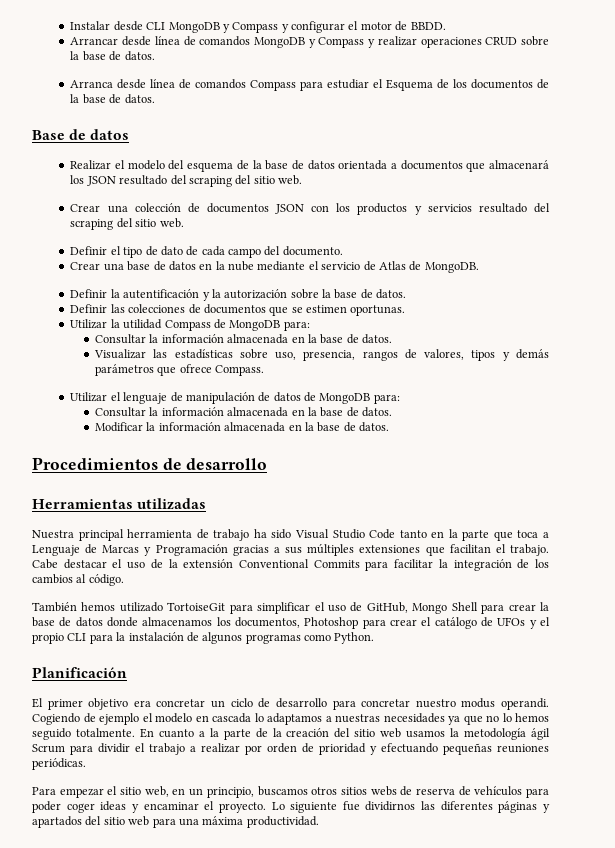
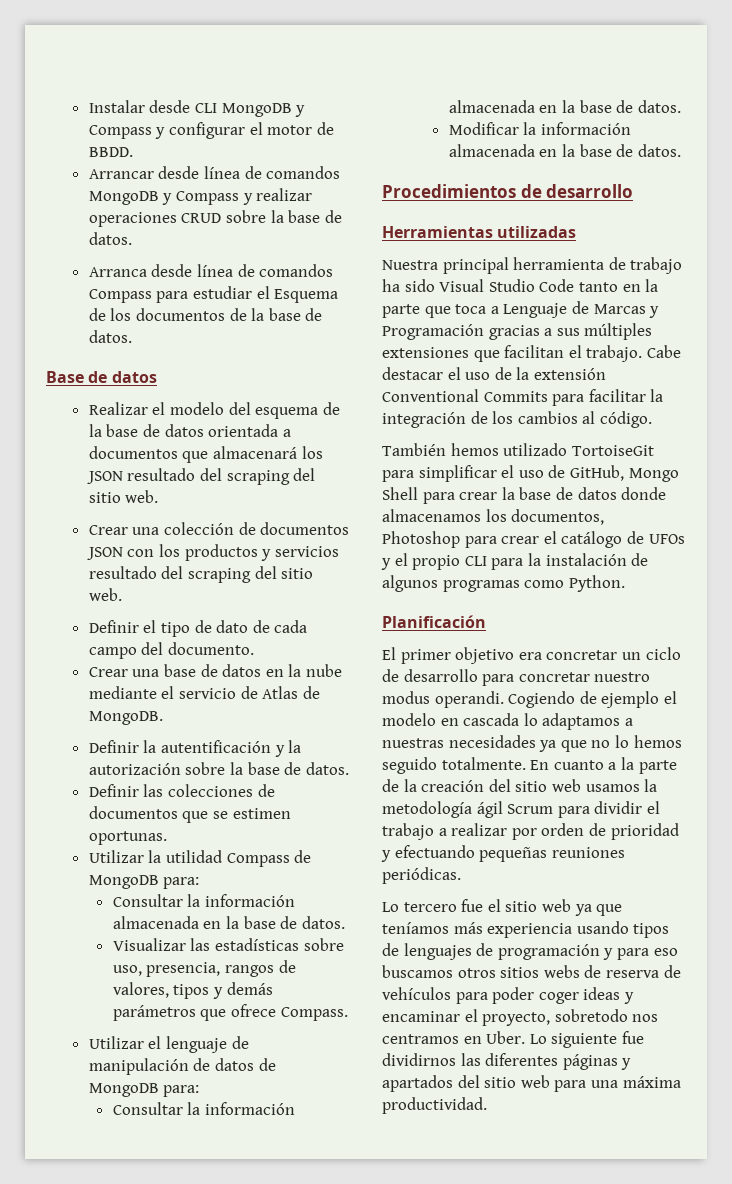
[32,786,254,798] Para empezar el sitio web, en un principio, -> [382,899,623,916] [382,921,670,938] [382,943,678,960] Lo tercero fue el sitio web ya que teníamos más experiencia usando tipos de lenguajes de programación y para eso
[218,802,266,813] proyecto. -> [482,1009,659,1026] [382,1031,526,1044] proyecto, sobretodo nos centramos en Uber.

